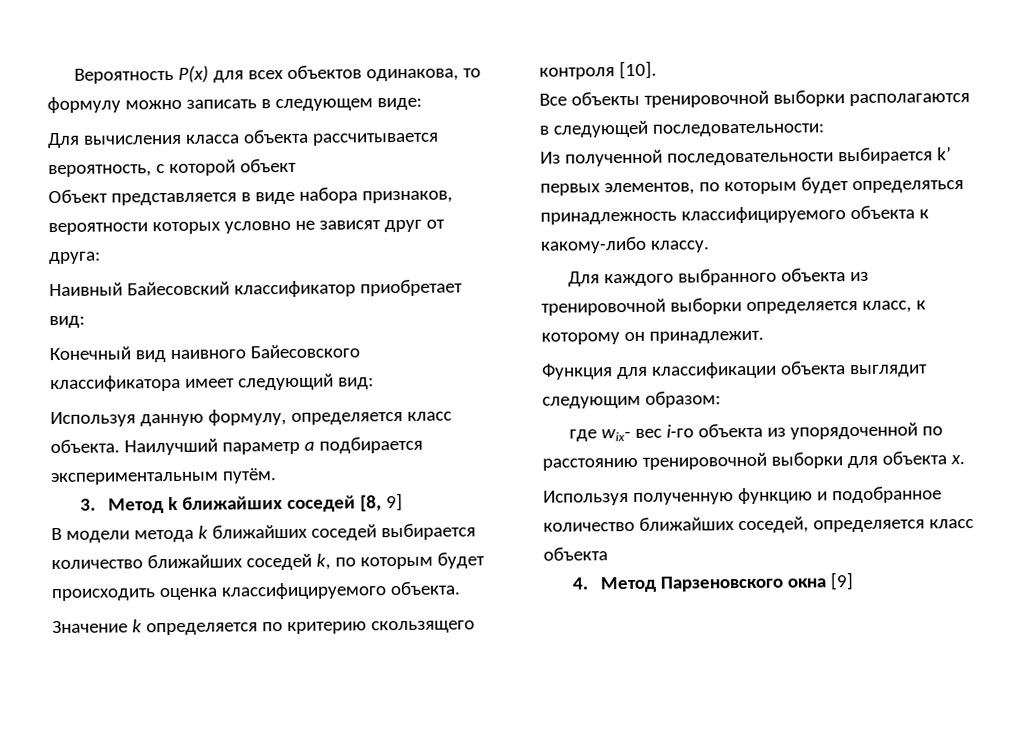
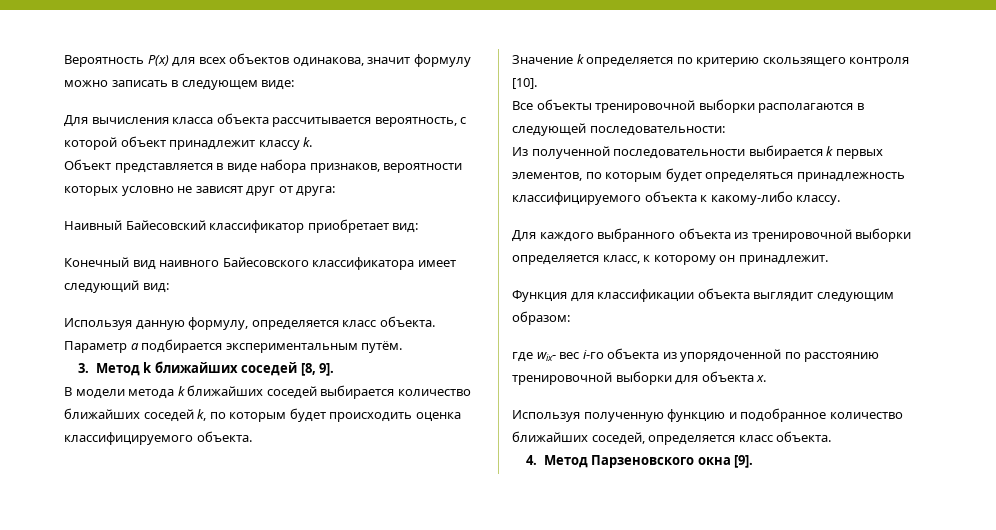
[463,68,482,78] то -> [367,57,411,64] значит
(297, 165) none -> [169,137,313,150] принадлежит классу k.
[123,438,300,456] Наилучший параметр -> [64,341,127,353] Параметр
[386,492,404,512] 9] -> [319,363,335,376] 9].
[936,146,952,161] k’ -> [826,146,834,156] k
[543,547,608,561] объекта -> [776,431,832,442] объекта.
[830,572,854,591] [9] -> [734,455,754,468] [9].

